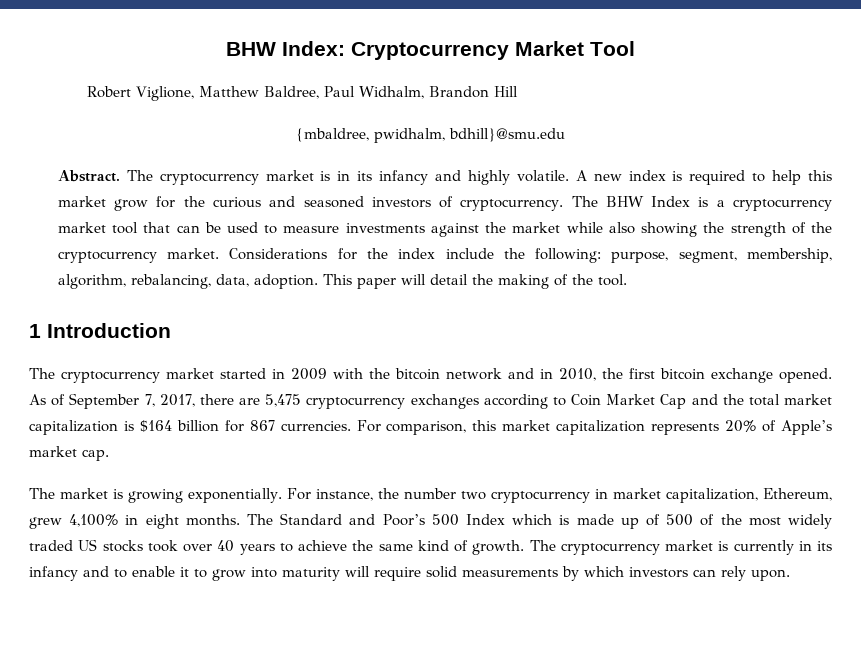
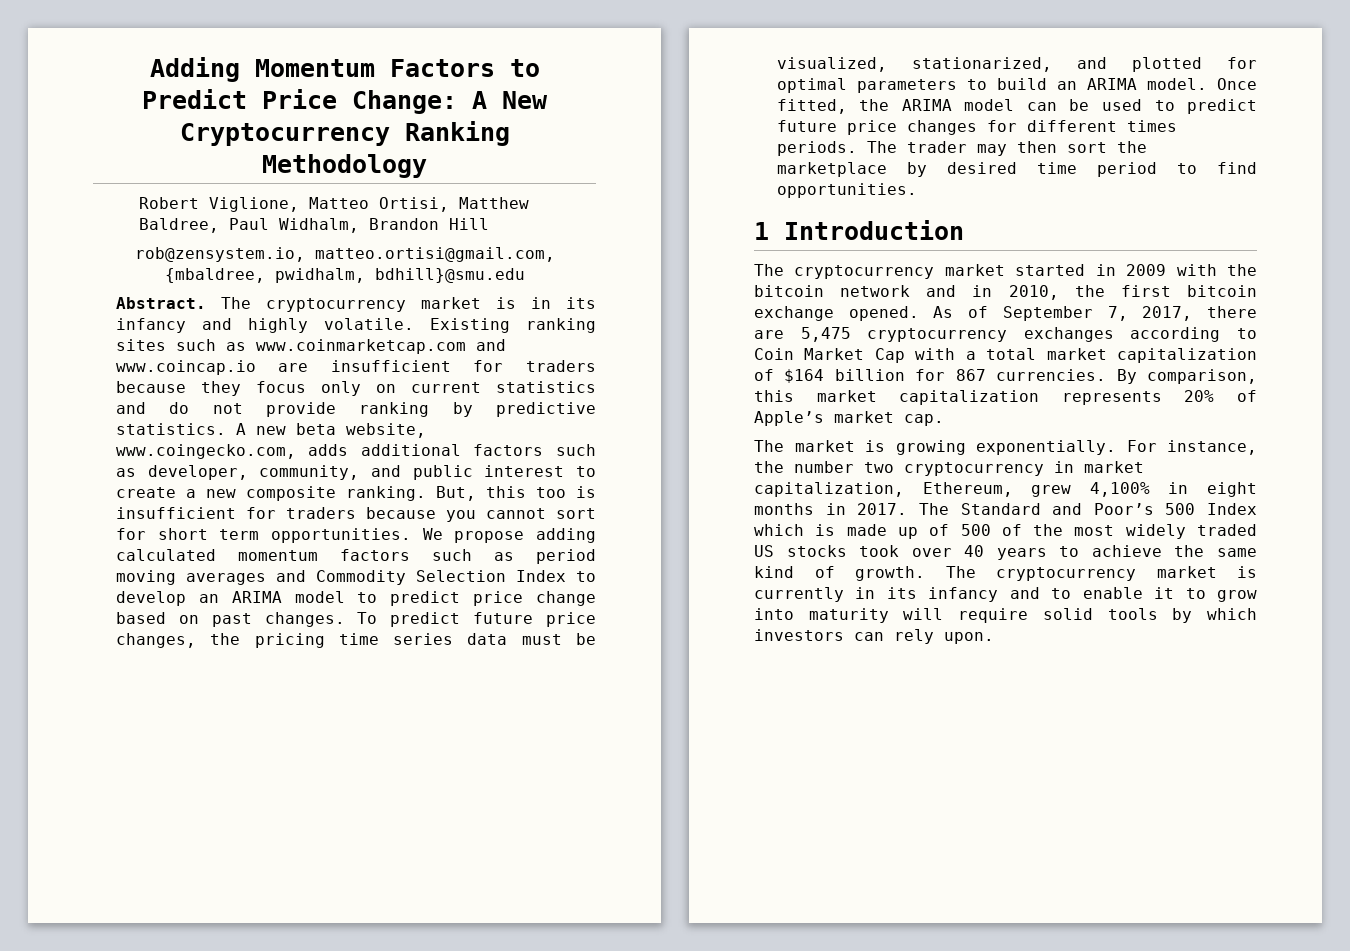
[226,41,635,60] BHW Index: Cryptocurrency Market Tool -> [149,57,540,82] [142,89,548,114] [179,121,510,146] [262,154,427,178] Adding Momentum Factors to Predict Price Change: A New Cryptocurrency Ranking Methodology
(194, 93) none -> [308,197,449,212] Matteo Ortisi,
(518, 91) none -> [134,247,555,262] rob@zensystem.io, matteo.ortisi@gmail.com,
[575,170,833,185] [57,196,832,211] [57,222,832,237] [57,248,832,263] [57,274,627,289] A new index is required to help this market grow for the curious and seasoned investors of cryptocurrency. The BHW Index is a cryptocurrency market tool that can be used to measure investments against the market while also showing the strength of the cryptocurrency market. Considerations for the index include the following: purpose, segment, membership, algorithm, rebalancing, data, adoption. This paper will detail the making of the tool. -> [429,318,596,333] [115,339,506,354] [115,360,596,375] [115,381,596,396] [115,402,596,417] [115,423,426,438] [115,444,596,459] [115,465,596,480] [115,486,596,501] [115,507,597,522] [115,528,596,543] [115,549,596,564] [115,570,596,585] [115,591,596,606] [115,612,596,627] [115,633,596,648] [776,57,1257,72] [776,78,1257,93] [776,99,1257,114] [776,120,1177,135] [776,141,1147,156] [776,162,1257,177] [776,183,917,198] Existing ranking sites such as www.coinmarketcap.com and www.coincap.io are insufficient for traders because they focus only on current statistics and do not provide ranking by predictive statistics. A new beta website, www.coingecko.com, adds additional factors such as developer, community, and public interest to create a new composite ranking. But, this too is insufficient for traders because you cannot sort for short term opportunities. We propose adding calculated momentum factors such as period moving averages and Commodity Selection Index to develop an ARIMA model to predict price change based on past changes. To predict future price changes, the pricing time series data must be visualized, stationarized, and plotted for optimal parameters to build an ARIMA model. Once fitted, the ARIMA model can be used to predict future price changes for different times periods. The trader may then sort the marketplace by desired time period to find opportunities.
[691,394,744,405] and the -> [915,348,976,360] with a
[123,421,134,431] is -> [754,369,774,381] of
[356,420,381,432] For -> [1116,369,1137,384] By
[185,514,240,526] months. -> [754,503,908,515] months in 2017.
[462,569,558,577] measurements -> [1107,608,1158,620] tools

